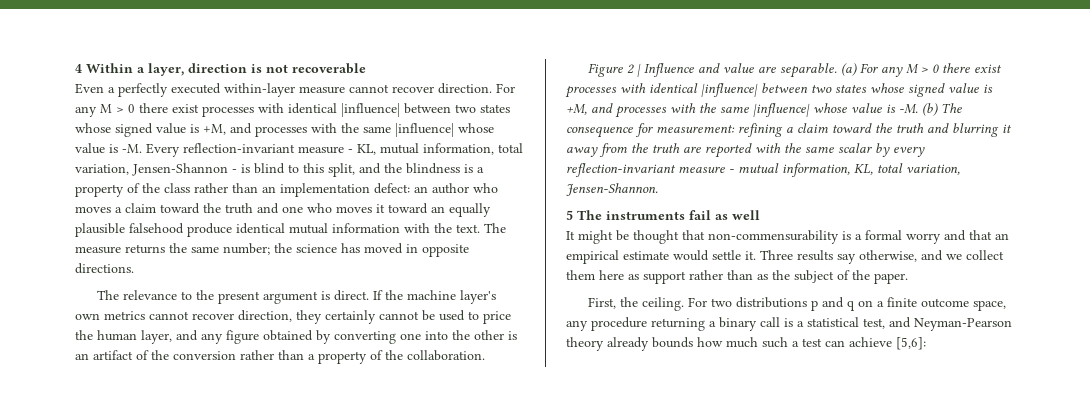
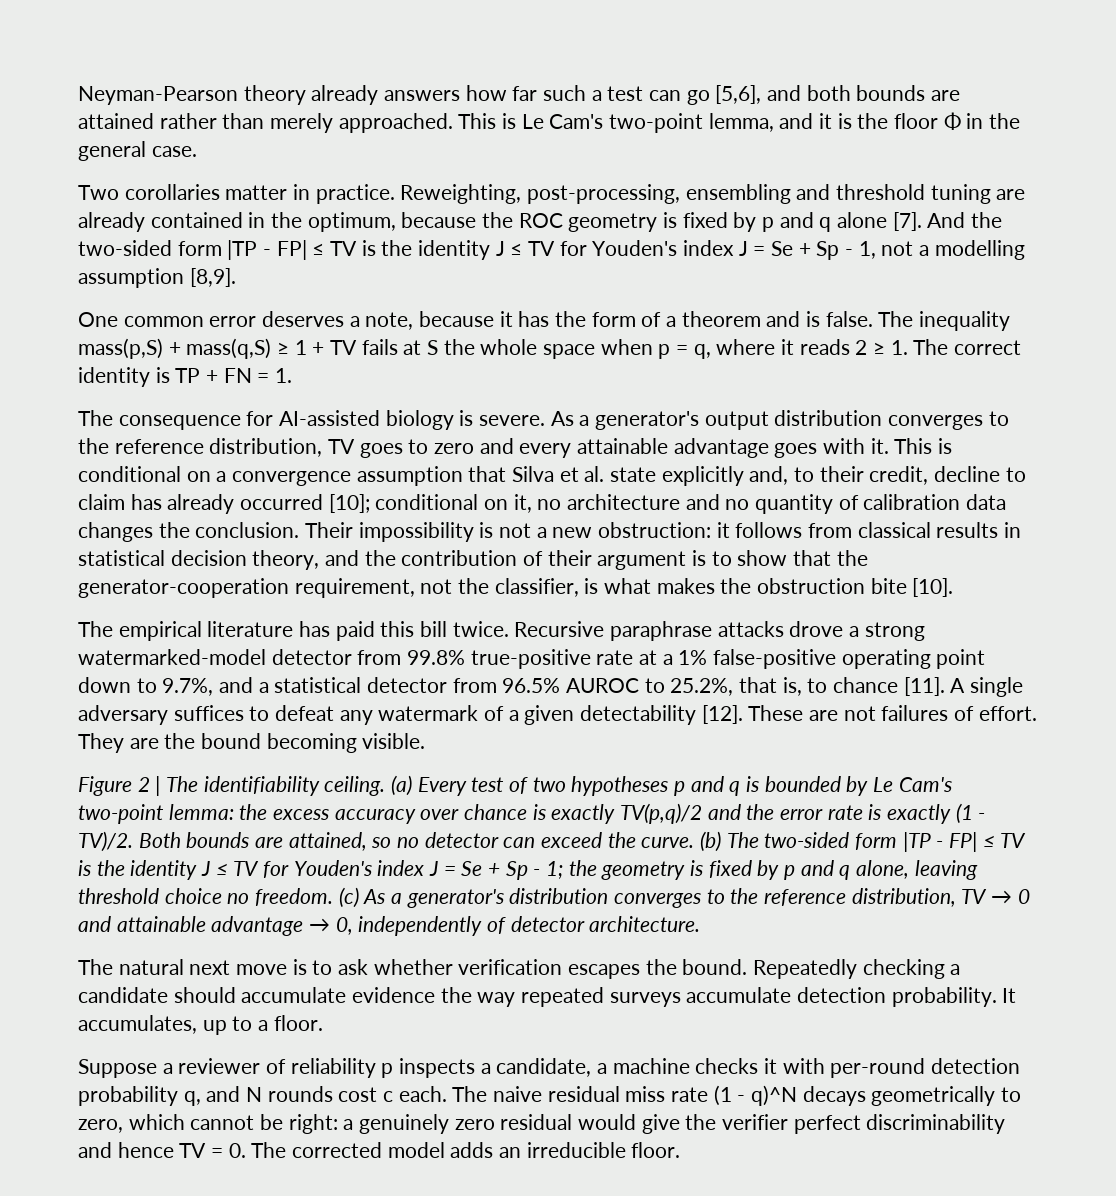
[75,63,366,76] [75,83,515,97] [75,103,510,117] [75,123,494,137] [75,143,523,157] [75,163,484,177] [75,183,498,197] [75,203,491,217] [75,223,506,237] [75,243,469,257] [75,263,134,274] [96,290,496,304] [75,310,511,324] [75,330,517,344] [75,350,485,364] [587,63,1002,78] [565,83,993,98] [566,103,962,118] [566,123,1012,138] [566,143,925,158] [566,163,960,177] [566,183,658,196] [566,210,760,220] [566,230,1009,244] [566,250,1004,264] [566,270,908,284] [587,297,1006,311] [566,317,1012,331] [566,337,926,351] 4 Within a layer, direction is not recoverable // Even a perfectly executed within-layer measure cannot recover direction. For any M > 0 there exist processes with identical |influence| between two states whose signed value is +M, and processes with the same |influence| whose value is -M. Every reflection-invariant measure - KL, mutual information, total variation, Jensen-Shannon - is blind to this split, and the blindness is a property of the class rather than an implementation defect: an author who moves a claim toward the truth and one who moves it toward an equally plausible falsehood produce identical mutual information with the text. The measure returns the same number; the science has moved in opposite directions. // The relevance to the present argument is direct. If the machine layer's own metrics cannot recover direction, they certainly cannot be used to price the human layer, and any figure obtained by converting one into the other is an artifact of the conversion rather than a property of the collaboration. // Figure 2 | Influence and value are separable. (a) For any M > 0 there exist processes with identical |influence| between two states whose signed value is +M, and processes with the same |influence| whose value is -M. (b) The consequence for measurement: refining a claim toward the truth and blurring it away from the truth are reported with the same scalar by every reflection-invariant measure - mutual information, KL, total variation, Jensen-Shannon. // 5 The instruments fail as well // It might be thought that non-commensurability is a formal worry and that an empirical estimate would settle it. Three results say otherwise, and we collect them here as support rather than as the subject of the paper. // First, the ceiling. For two distributions p and q on a finite outcome space, any procedure returning a binary call is a statistical test, and Neyman-Pearson theory already bounds how much such a test can achieve [5,6]: -> [78,85,961,105] [78,112,1021,133] [78,141,197,161] [78,184,1026,204] [78,212,1003,232] [78,240,1025,260] [78,268,236,288] [78,311,1011,331] [78,338,1022,359] [78,367,293,387] [78,410,1009,430] [78,438,953,458] [78,466,1026,486] [78,494,1007,514] [78,522,1022,542] [78,550,868,570] [78,578,954,598] [78,621,925,641] [78,649,986,669] [78,677,1024,697] [78,705,1037,725] [78,733,426,753] [78,775,952,796] [78,803,986,824] [78,831,1027,852] [78,860,978,880] [78,887,1030,908] [78,916,701,936] [78,959,961,979] [78,987,1017,1007] [78,1015,323,1035] [78,1058,1021,1078] [78,1085,1022,1106] [78,1114,1006,1134] [78,1142,681,1158] Neyman-Pearson theory already answers how far such a test can go [5,6], and both bounds are attained rather than merely approached. This is Le Cam's two-point lemma, and it is the floor Φ in the general case. // Two corollaries matter in practice. Reweighting, post-processing, ensembling and threshold tuning are already contained in the optimum, because the ROC geometry is fixed by p and q alone [7]. And the two-sided form |TP - FP| ≤ TV is the identity J ≤ TV for Youden's index J = Se + Sp - 1, not a modelling assumption [8,9]. // One common error deserves a note, because it has the form of a theorem and is false. The inequality mass(p,S) + mass(q,S) ≥ 1 + TV fails at S the whole space when p = q, where it reads 2 ≥ 1. The correct identity is TP + FN = 1. // The consequence for AI-assisted biology is severe. As a generator's output distribution converges to the reference distribution, TV goes to zero and every attainable advantage goes with it. This is conditional on a convergence assumption that Silva et al. state explicitly and, to their credit, decline to claim has already occurred [10]; conditional on it, no architecture and no quantity of calibration data changes the conclusion. Their impossibility is not a new obstruction: it follows from classical results in statistical decision theory, and the contribution of their argument is to show that the generator-cooperation requirement, not the classifier, is what makes the obstruction bite [10]. // The empirical literature has paid this bill twice. Recursive paraphrase attacks drove a strong watermarked-model detector from 99.8% true-positive rate at a 1% false-positive operating point down to 9.7%, and a statistical detector from 96.5% AUROC to 25.2%, that is, to chance [11]. A single adversary suffices to defeat any watermark of a given detectability [12]. These are not failures of effort. They are the bound becoming visible. // Figure 2 | The identifiability ceiling. (a) Every test of two hypotheses p and q is bounded by Le Cam's two-point lemma: the excess accuracy over chance is exactly TV(p,q)/2 and the error rate is exactly (1 - TV)/2. Both bounds are attained, so no detector can exceed the curve. (b) The two-sided form |TP - FP| ≤ TV is the identity J ≤ TV for Youden's index J = Se + Sp - 1; the geometry is fixed by p and q alone, leaving threshold choice no freedom. (c) As a generator's distribution converges to the reference distribution, TV → 0 and attainable advantage → 0, independently of detector architecture. // The natural next move is to ask whether verification escapes the bound. Repeatedly checking a candidate should accumulate evidence the way repeated surveys accumulate detection probability. It accumulates, up to a floor. // Suppose a reviewer of reliability p inspects a candidate, a machine checks it with per-round detection probability q, and N rounds cost c each. The naive residual miss rate (1 - q)^N decays geometrically to zero, which cannot be right: a genuinely zero residual would give the verifier perfect discriminability and hence TV = 0. The corrected model adds an irreducible floor.

